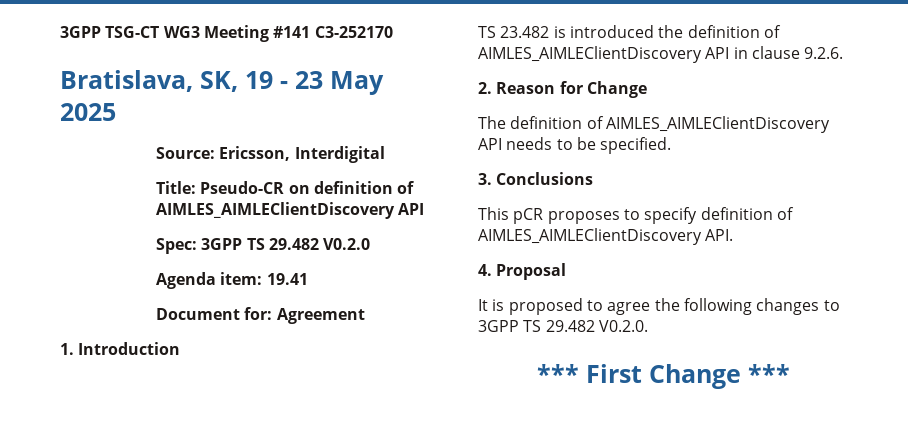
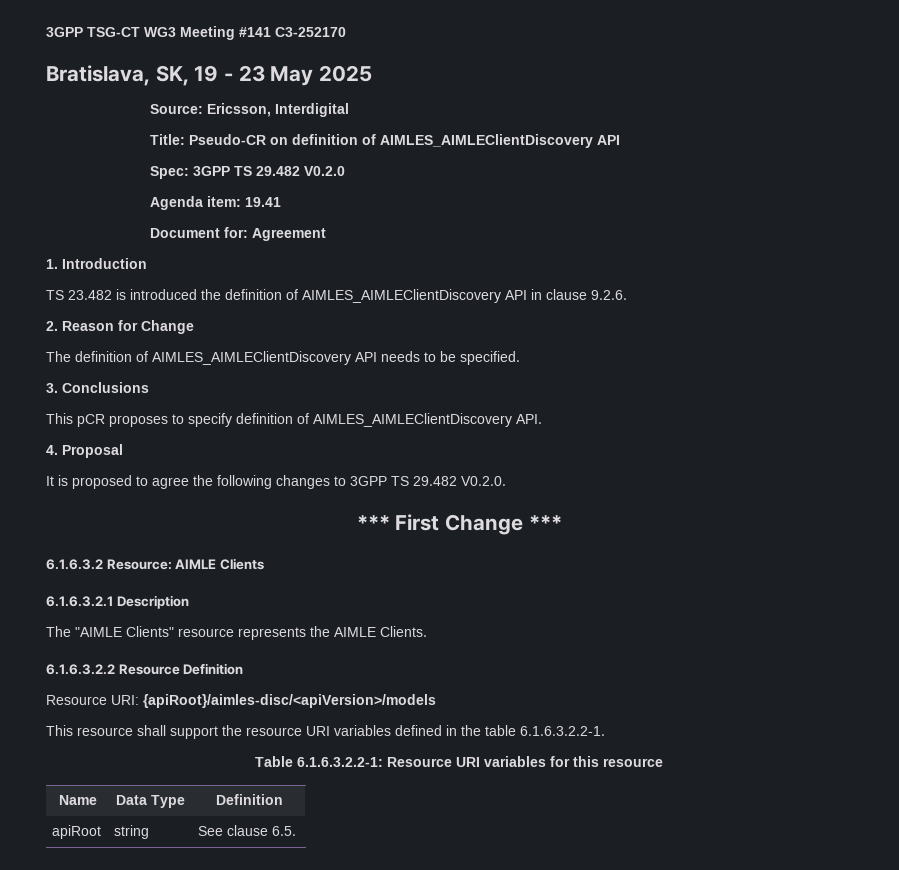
(790, 373) none -> [46,558,264,570] [46,595,189,609] [46,626,427,640] [46,663,244,675] [46,694,436,708] [46,725,605,739] [255,756,663,767] [58,795,97,805] [116,795,185,808] [215,794,283,805] [52,825,102,839] [114,825,150,839] [198,825,297,836] // 6.1.6.3.2 Resource: AIMLE Clients // 6.1.6.3.2.1 Description // The "AIMLE Clients" resource represents the AIMLE Clients. // 6.1.6.3.2.2 Resource Definition // Resource URI: {apiRoot}/aimles-disc/<apiVersion>/models // This resource shall support the resource URI variables defined in the table 6.1.6.3.2.2-1. // Table 6.1.6.3.2.2-1: Resource URI variables for this resource // Name | Data Type | Definition // apiRoot | string | See clause 6.5.

